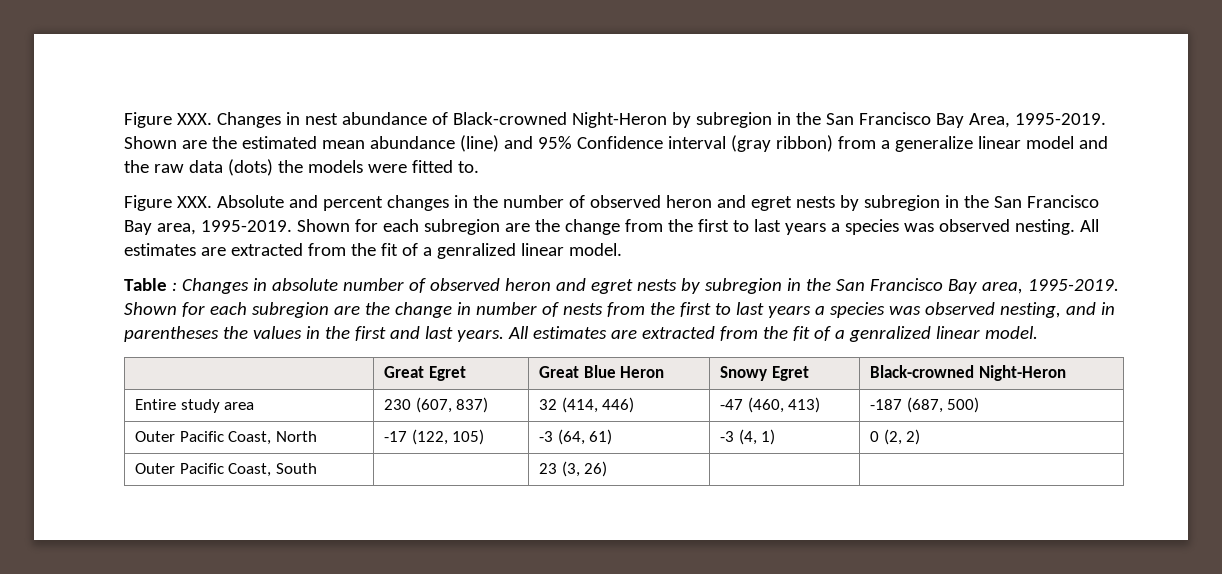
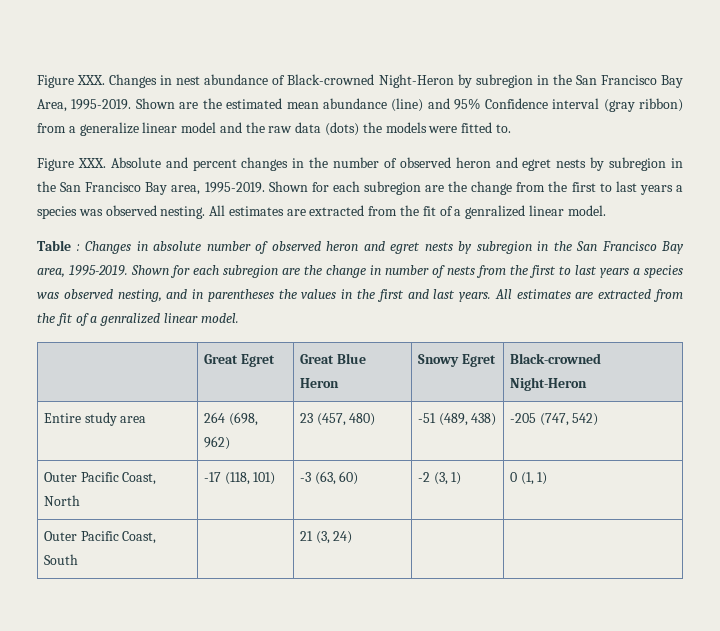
[384,397,489,413] [539,397,635,413] [720,397,821,413] [870,397,980,413] 230 (607, 837) | 32 (414, 446) | -47 (460, 413) | -187 (687, 500) -> [203,412,258,426] [203,436,230,450] [299,413,376,426] [417,413,497,426] [509,413,599,426] 264 (698, 962) | 23 (457, 480) | -51 (489, 438) | -205 (747, 542)
[411,429,485,445] [539,429,613,445] [720,429,757,445] (122, 105) | -3 (64, 61) | -3 (4, -> [224,472,276,485] [299,471,359,485] [417,472,448,485] (118, 101) | -3 (63, 60) | -2 (3,
[883,429,921,445] (2, 2) -> [520,472,548,485] (1, 1)
[539,461,608,477] 23 (3, 26) -> [299,531,353,544] 21 (3, 24)

